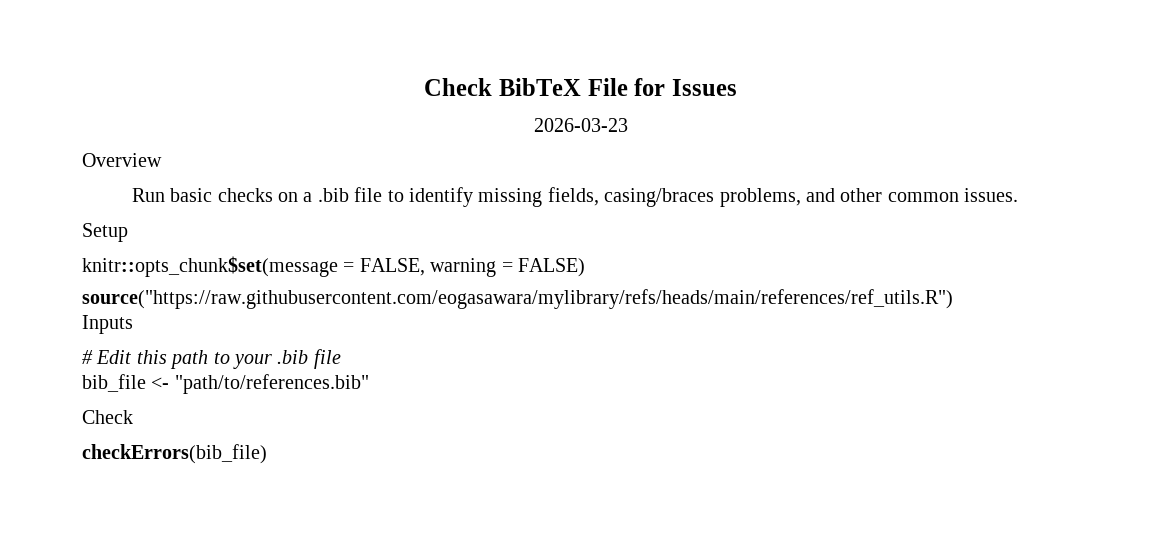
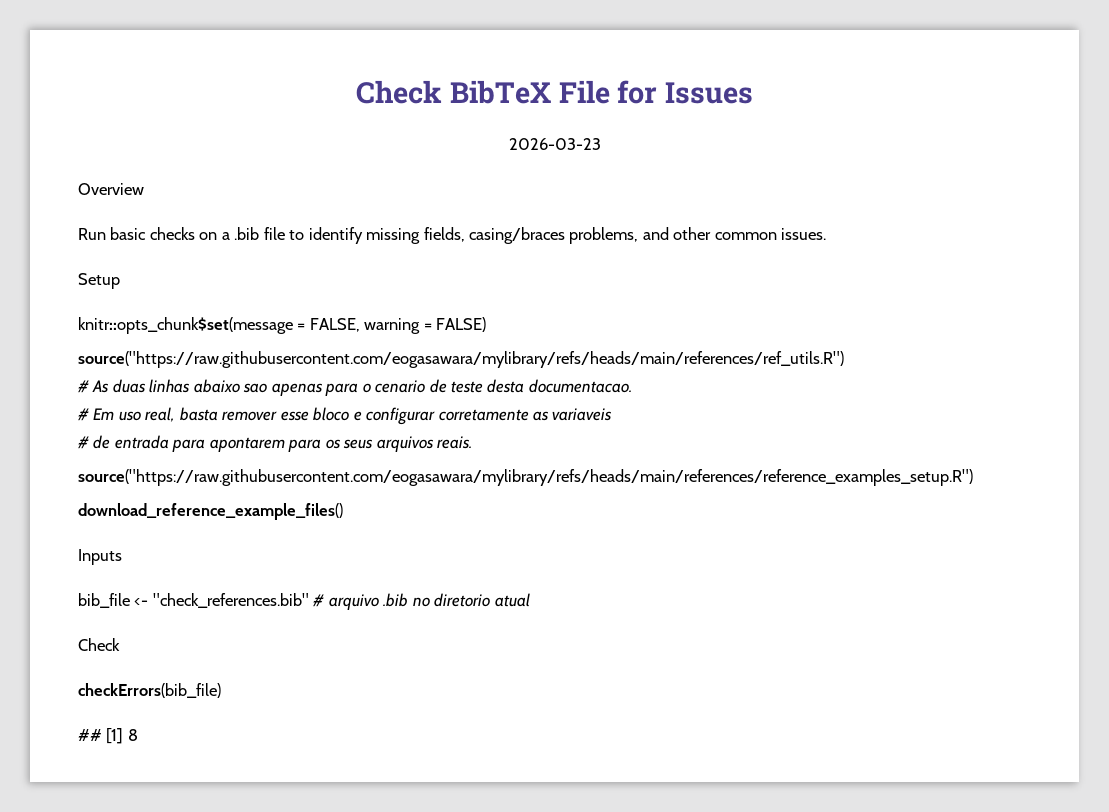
[82,315,133,334] [82,349,341,369] [82,374,369,394] Inputs // # Edit this path to your .bib file // bib_file <- "path/to/references.bib" -> [78,379,632,396] [78,407,613,425] [78,435,473,452] [78,469,973,486] [78,503,343,520] [78,549,122,565] [78,593,530,610] # As duas linhas abaixo sao apenas para o cenario de teste desta documentacao. // # Em uso real, basta remover esse bloco e configurar corretamente as variaveis // # de entrada para apontarem para os seus arquivos reais. // source("https://raw.githubusercontent.com/eogasawara/mylibrary/refs/heads/main/references/reference_examples_setup.R") // download_reference_example_files() // Inputs // bib_file <- "check_references.bib" # arquivo .bib no diretorio atual
(267, 454) none -> [78,728,138,744] // ## [1] 8

